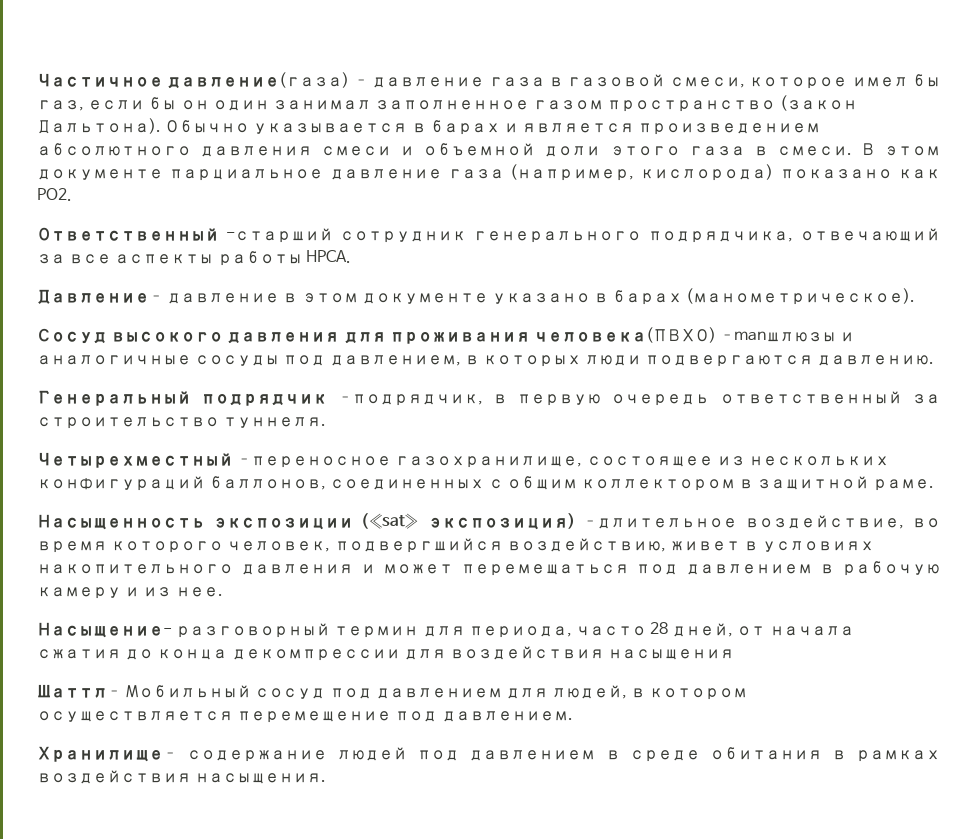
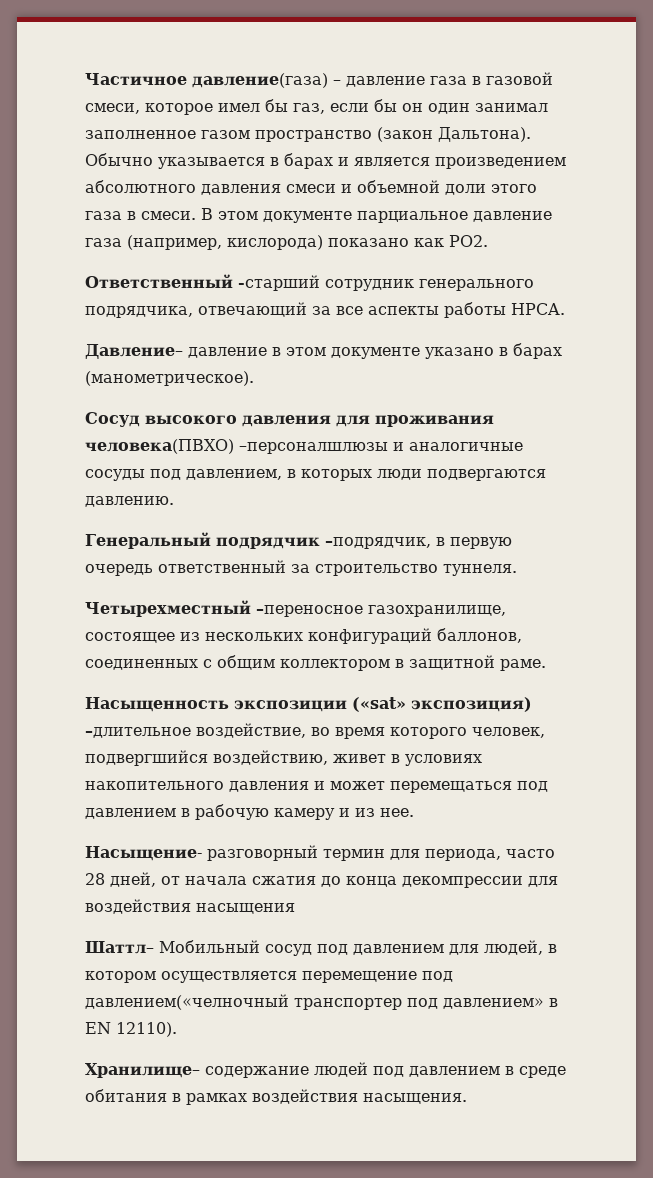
[720,331,837,342] –manшлюзы -> [239,442,388,454] –персоналшлюзы
[441,711,573,722] давлением. -> [85,994,558,1010] [85,1022,177,1037] давлением(«челночный транспортер под давлением» в EN 12110).

